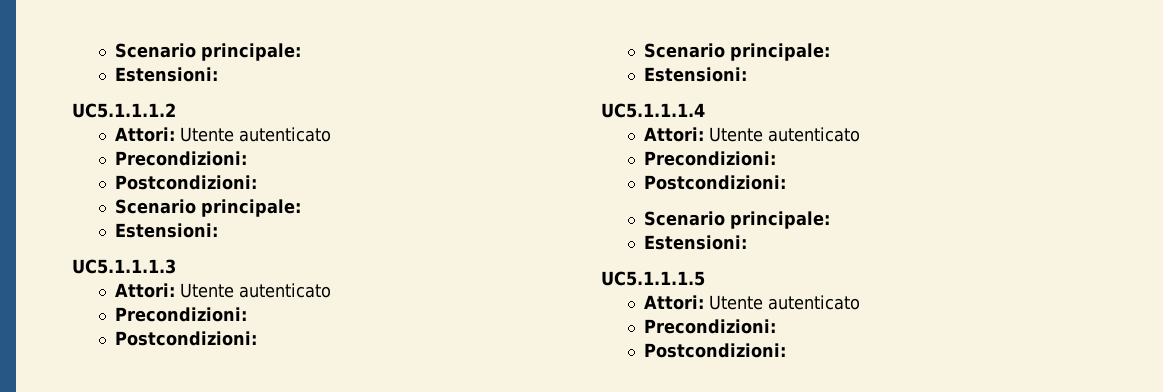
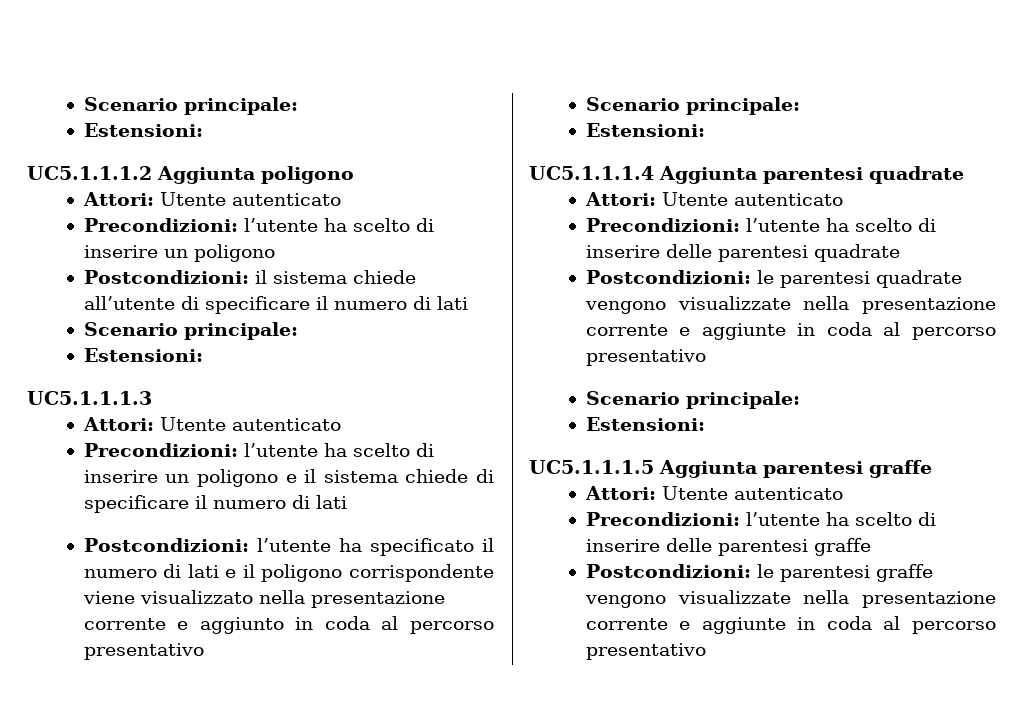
[114,127,331,142] [114,151,247,166] [114,175,257,190] // Attori: Utente autenticato // Precondizioni: // Postcondizioni: -> [157,166,354,184] [82,192,341,206] [83,218,434,232] [83,244,275,262] [83,270,416,284] [83,296,468,314] Aggiunta poligono // Attori: Utente autenticato // Precondizioni: l’utente ha scelto di inserire un poligono // Postcondizioni: il sistema chiede all’utente di specificare il numero di lati
[114,331,257,346] // Postcondizioni: -> [243,443,434,457] [83,469,495,487] [83,495,347,513] [83,538,495,556] [83,564,494,582] [82,590,445,608] [83,616,494,634] [83,643,204,660] l’utente ha scelto di inserire un poligono e il sistema chiede di specificare il numero di lati // Postcondizioni: l’utente ha specificato il numero di lati e il poligono corrispondente viene visualizzato nella presentazione corrente e aggiunto in coda al percorso presentativo
[643,127,860,142] [643,151,776,166] [643,175,786,190] // Attori: Utente autenticato // Precondizioni: // Postcondizioni: -> [659,166,964,184] [584,192,843,206] [585,218,936,232] [585,244,900,262] [585,270,962,288] [584,296,996,314] [585,322,996,340] [585,349,706,366] Aggiunta parentesi quadrate // Attori: Utente autenticato // Precondizioni: l’utente ha scelto di inserire delle parentesi quadrate // Postcondizioni: le parentesi quadrate vengono visualizzate nella presentazione corrente e aggiunte in coda al percorso presentativo
[643,295,860,310] [643,319,776,334] [643,343,786,358] // Attori: Utente autenticato // Precondizioni: // Postcondizioni: -> [659,460,932,478] [584,486,843,500] [585,512,936,526] [585,538,871,556] [585,564,933,582] [584,590,996,608] [585,616,996,634] [585,643,706,660] Aggiunta parentesi graffe // Attori: Utente autenticato // Precondizioni: l’utente ha scelto di inserire delle parentesi graffe // Postcondizioni: le parentesi graffe vengono visualizzate nella presentazione corrente e aggiunte in coda al percorso presentativo

